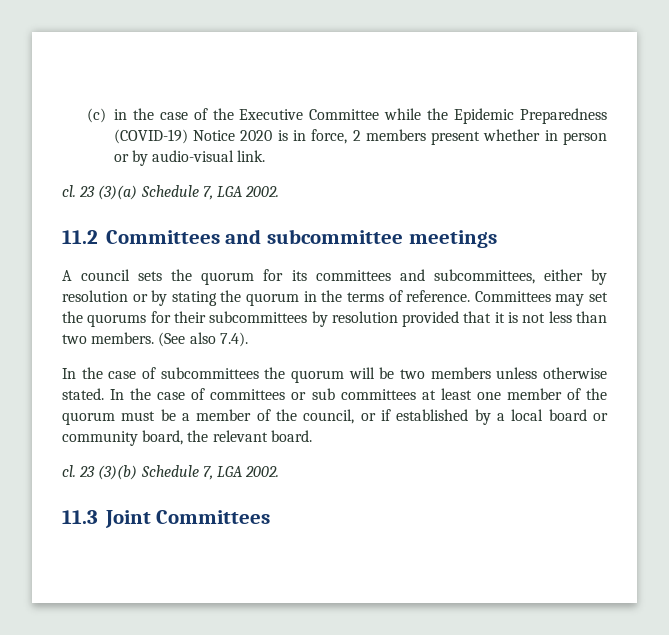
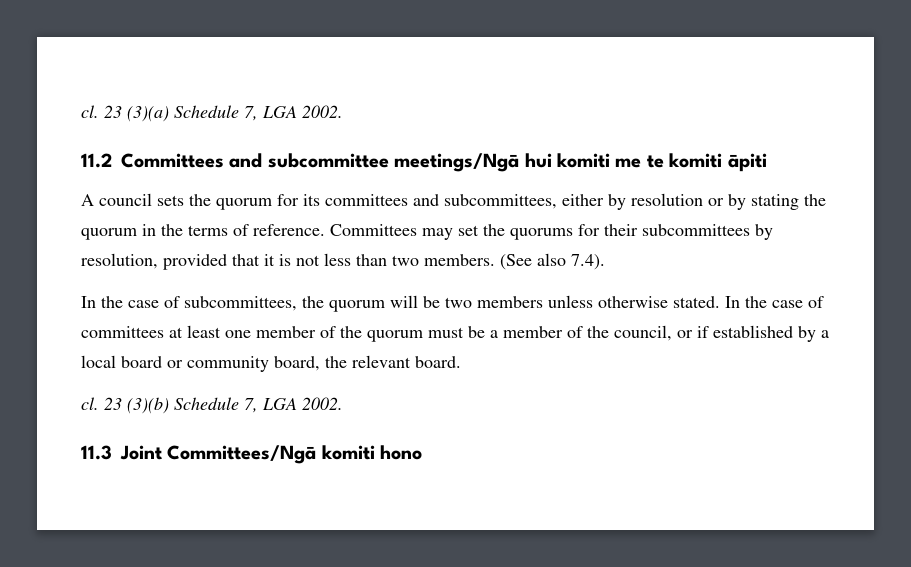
[87,108,607,124] [113,129,608,145] [113,150,266,166] (c) in the case of the Executive Committee while the Epidemic Preparedness (COVID-19) Notice 2020 is in force, 2 members present whether in person or by audio-visual link. // -> (81, 111) none
[408,230,497,248] meetings -> [394,153,767,172] meetings/Ngā hui komiti me te komiti āpiti
[331,311,398,323] resolution -> [81,253,158,269] resolution,
[160,367,259,379] subcommittees -> [184,296,297,311] subcommittees,
[291,388,416,400] or sub committees -> (164, 332) none
[156,510,271,524] Committees -> [167,445,423,464] Committees/Ngā komiti hono

